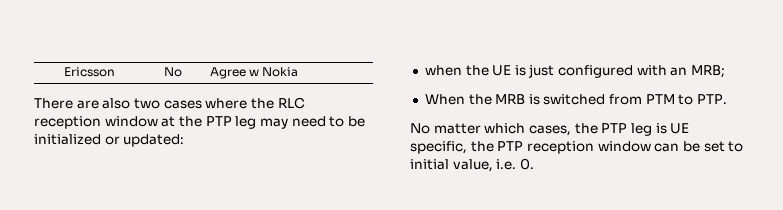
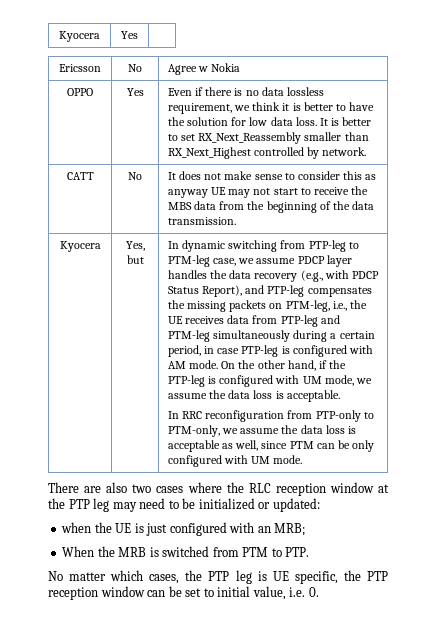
(63, 72) none -> [59,31,100,42] [121,31,138,39] Kyocera | Yes | //
(299, 72) none -> [67,88,93,96] [126,88,144,96] [168,87,324,96] [168,102,374,114] [168,117,371,126] [168,132,369,144] [168,147,367,159] [66,172,94,180] [128,172,142,180] [168,171,376,180] [168,186,368,198] [168,201,374,213] [168,217,237,225] [59,241,101,252] [125,241,145,251] [126,255,144,264] [168,240,359,252] [168,255,352,267] [168,270,379,282] [168,285,372,297] [168,300,367,312] [168,315,340,327] [168,330,375,342] [168,345,373,357] [168,360,346,371] [168,375,372,387] [168,390,340,402] [168,410,374,422] [168,425,356,437] [168,440,374,452] [168,455,303,467] // OPPO | Yes | Even if there is no data lossless requirement, we think it is better to have the solution for low data loss. It is better to set RX_Next_Reassembly smaller than RX_Next_Highest controlled by network. // CATT | No | It does not make sense to consider this as anyway UE may not start to receive the MBS data from the beginning of the data transmission. // Kyocera | Yes, but | In dynamic switching from PTP-leg to PTM-leg case, we assume PDCP layer handles the data recovery (e.g., with PDCP Status Report), and PTP-leg compensates the missing packets on PTM-leg, i.e., the UE receives data from PTP-leg and PTM-leg simultaneously during a certain period, in case PTP-leg is configured with AM mode. On the other hand, if the PTP-leg is configured with UM mode, we assume the data loss is acceptable. // In RRC reconfiguration from PTP-only to PTM-only, we assume the data loss is acceptable as well, since PTM can be only configured with UM mode.

